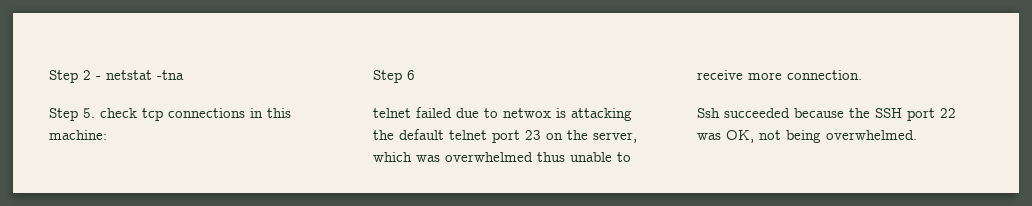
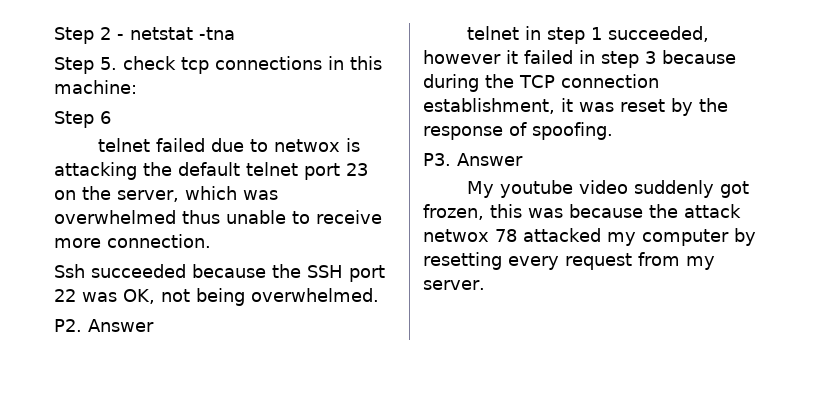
(917, 135) none -> [54,319,154,332] [467,26,710,44] [423,50,736,68] [423,74,659,92] [423,98,728,116] [423,122,613,140] [423,153,523,166] [467,180,750,198] [423,204,741,220] [423,228,756,246] [423,252,715,270] [423,280,485,290] // P2. Answer // telnet in step 1 succeeded, however it failed in step 3 because during the TCP connection establishment, it was reset by the response of spoofing. // P3. Answer // My youtube video suddenly got frozen, this was because the attack netwox 78 attacked my computer by resetting every request from my server.

